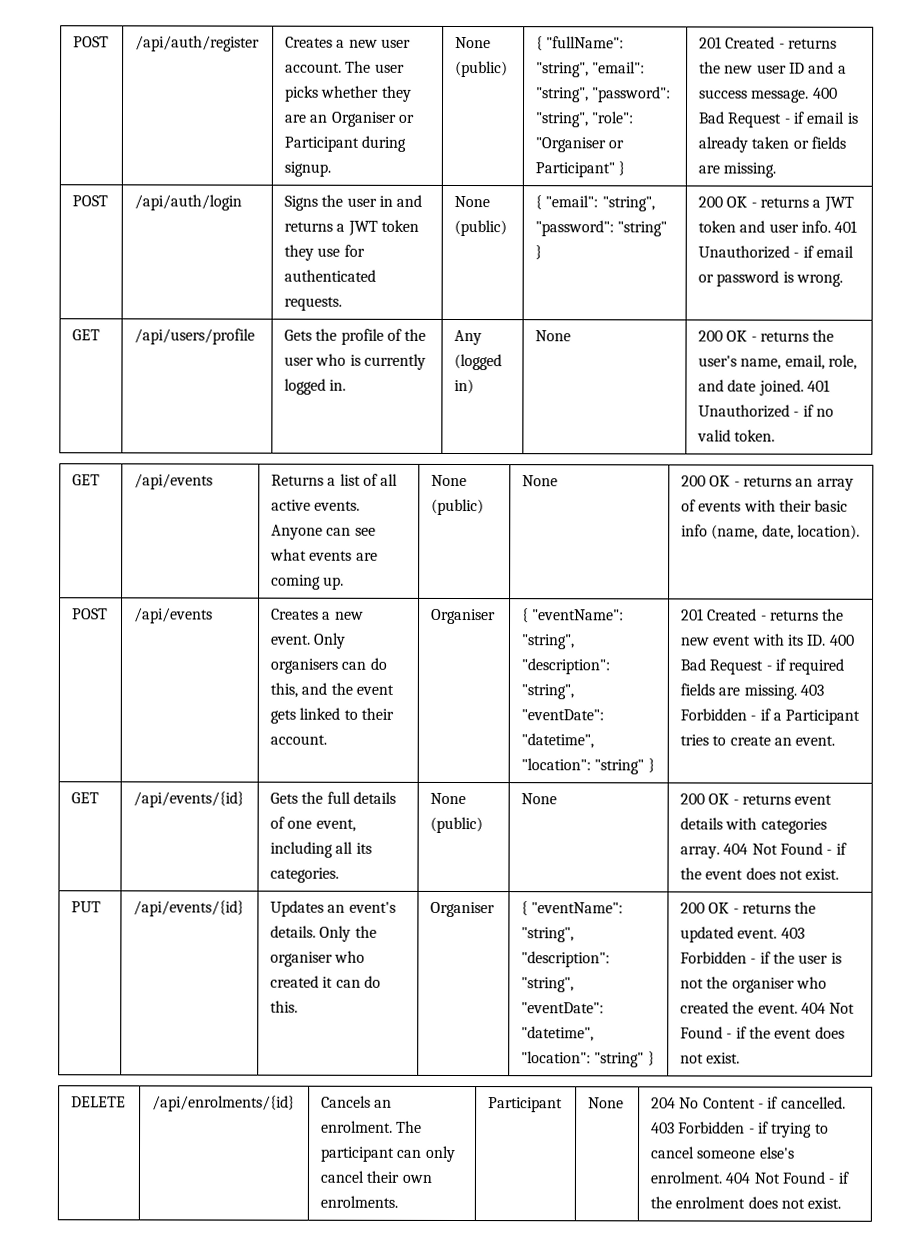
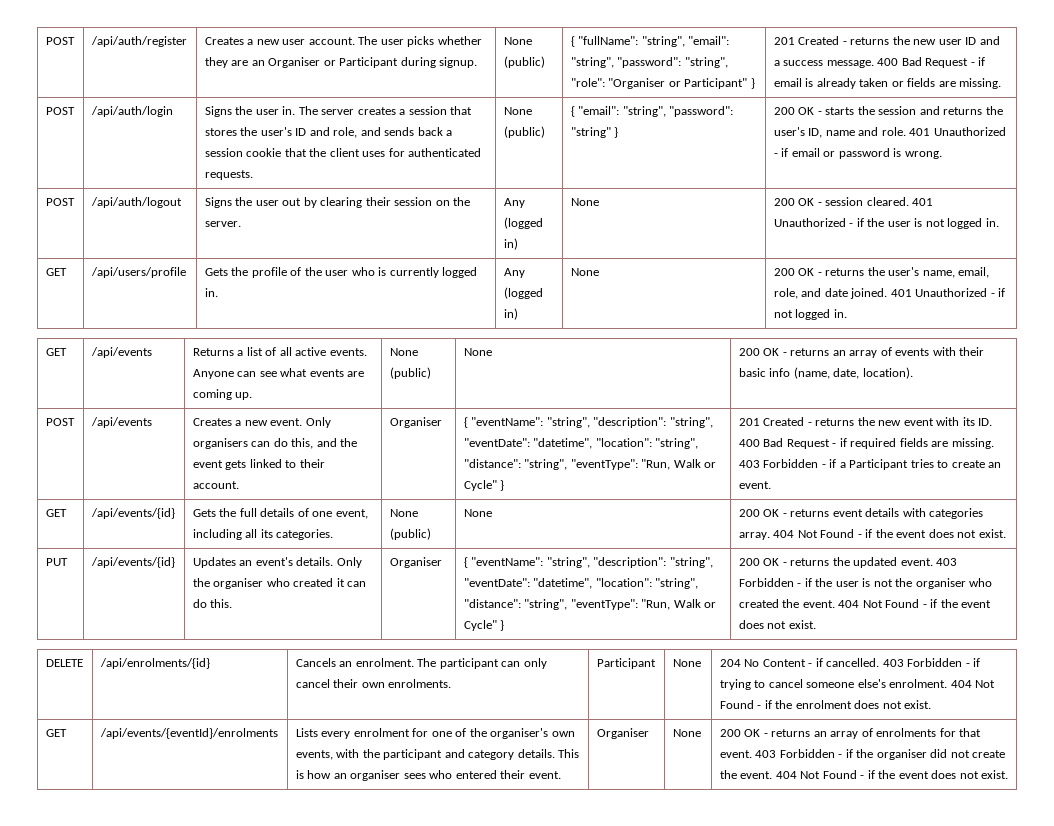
[379,194,423,207] [284,219,420,236] [284,244,341,261] in and returns a JWT token they use -> [282,106,473,115] [204,127,453,138] [204,148,386,157] in. The server creates a session that stores the user's ID and role, and sends back a session cookie that the client uses
[760,196,854,212] [698,220,832,233] returns a JWT token and user info. -> [825,106,1003,115] [773,127,906,138] starts the session and returns the user's ID, name and role.
(844, 280) none -> [45,198,75,206] [90,197,182,208] [204,197,471,208] [204,221,241,227] [503,198,525,208] [503,217,543,229] [503,238,518,250] [570,198,599,206] [773,197,934,206] [773,218,999,229] // POST | /api/auth/logout | Signs the user out by clearing their session on the server. | Any (logged in) | None | 200 OK - session cleared. 401 Unauthorized - if the user is not logged in.
[816,408,835,417] [697,429,776,442] no valid token. -> [773,309,847,320] not logged in.
[594,759,645,775] "string" -> [655,438,699,449] [463,459,717,470] [463,480,497,491] "string", "distance": "string", "eventType": "Run, Walk or Cycle"
[594,1052,645,1068] "string" -> [655,578,699,589] [463,599,717,610] [463,620,497,631] "string", "distance": "string", "eventType": "Run, Walk or Cycle"
(842, 1203) none -> [45,729,67,737] [99,728,278,739] [295,728,575,739] [295,749,580,760] [295,770,561,781] [596,728,649,739] [672,729,701,737] [719,728,982,739] [719,749,1006,760] [719,770,1009,779] // GET | /api/events/{eventId}/enrolments | Lists every enrolment for one of the organiser's own events, with the participant and category details. This is how an organiser sees who entered their event. | Organiser | None | 200 OK - returns an array of enrolments for that event. 403 Forbidden - if the organiser did not create the event. 404 Not Found - if the event does not exist.

